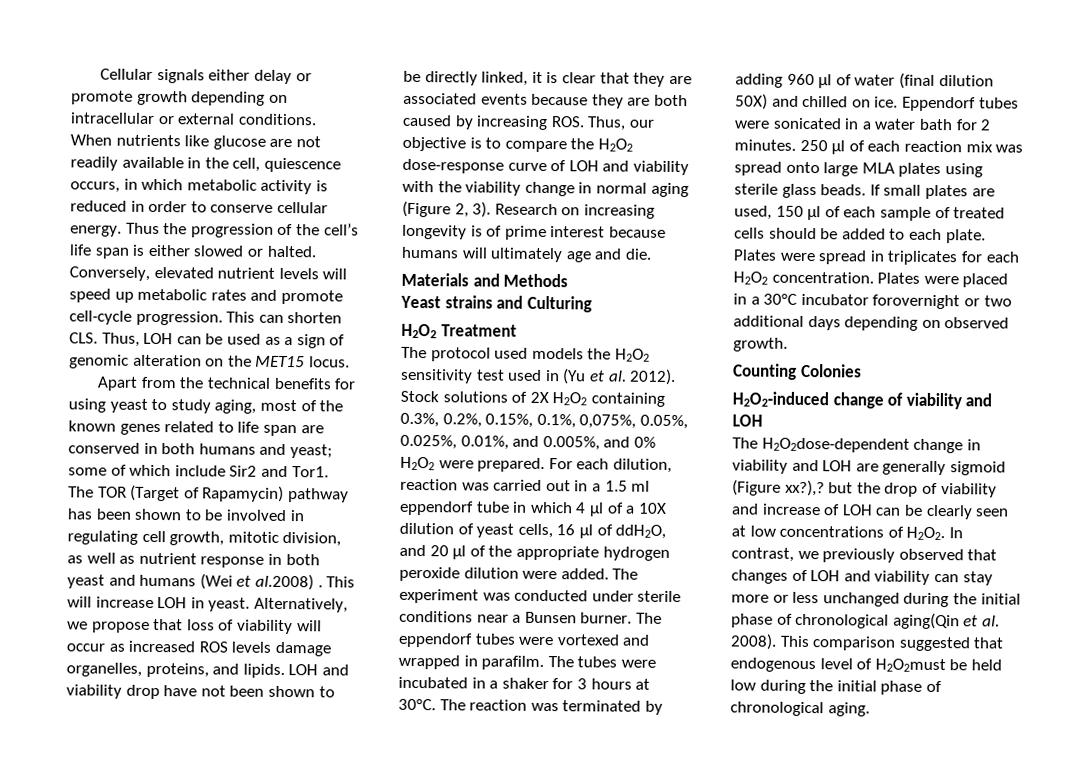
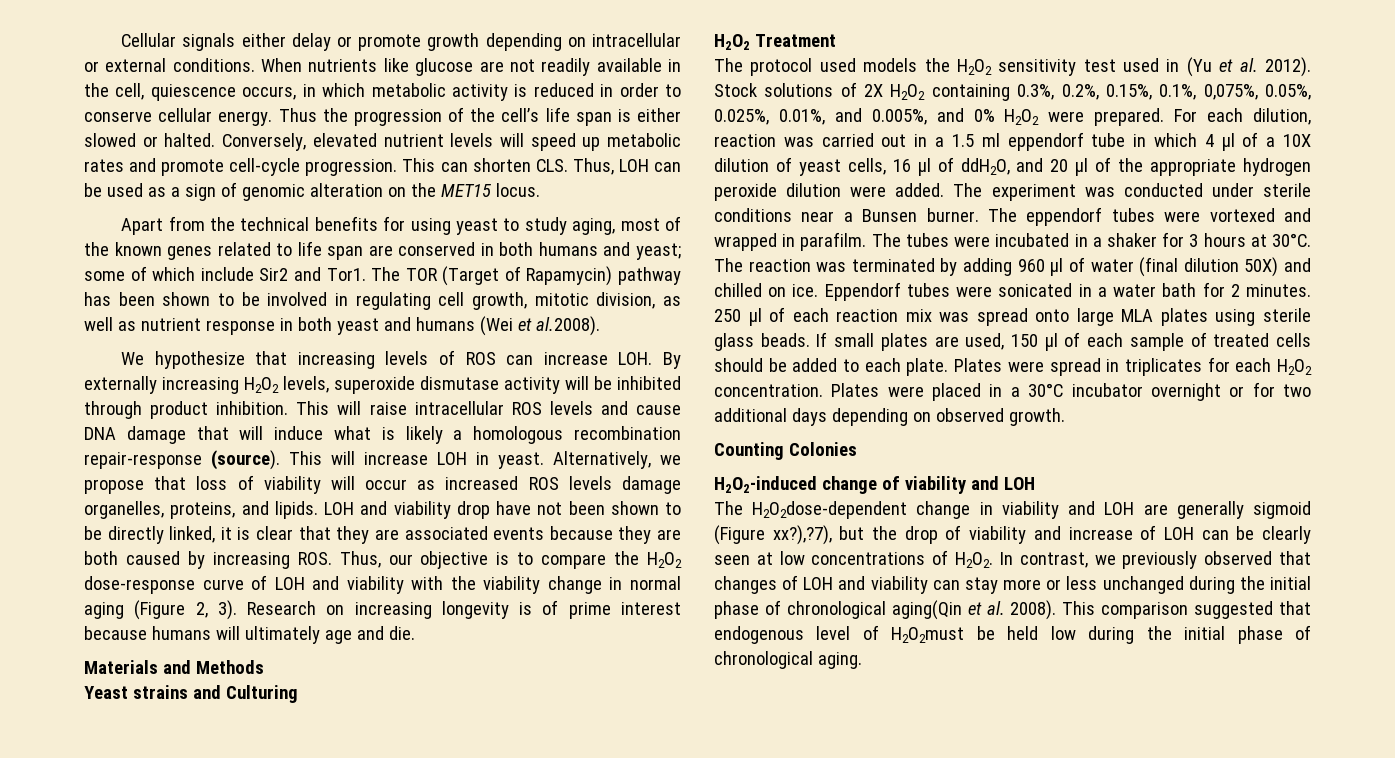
[254,573,323,591] al.2008) . -> [535,316,600,336] [121,350,682,369] [84,376,681,394] [84,401,682,419] [84,426,681,444] [84,450,280,470] al.2008). // We hypothesize that increasing levels of ROS can increase LOH. By externally increasing H2O2 levels, superoxide dismutase activity will be inhibited through product inhibition. This will raise intracellular ROS levels and cause DNA damage that will induce what is likely a homologous recombination repair-response (source).
[872,294,980,310] forovernight or -> [1150,382,1275,401] overnight or for
[784,479,825,497] xx?),? -> [772,525,832,545] xx?),?7),

